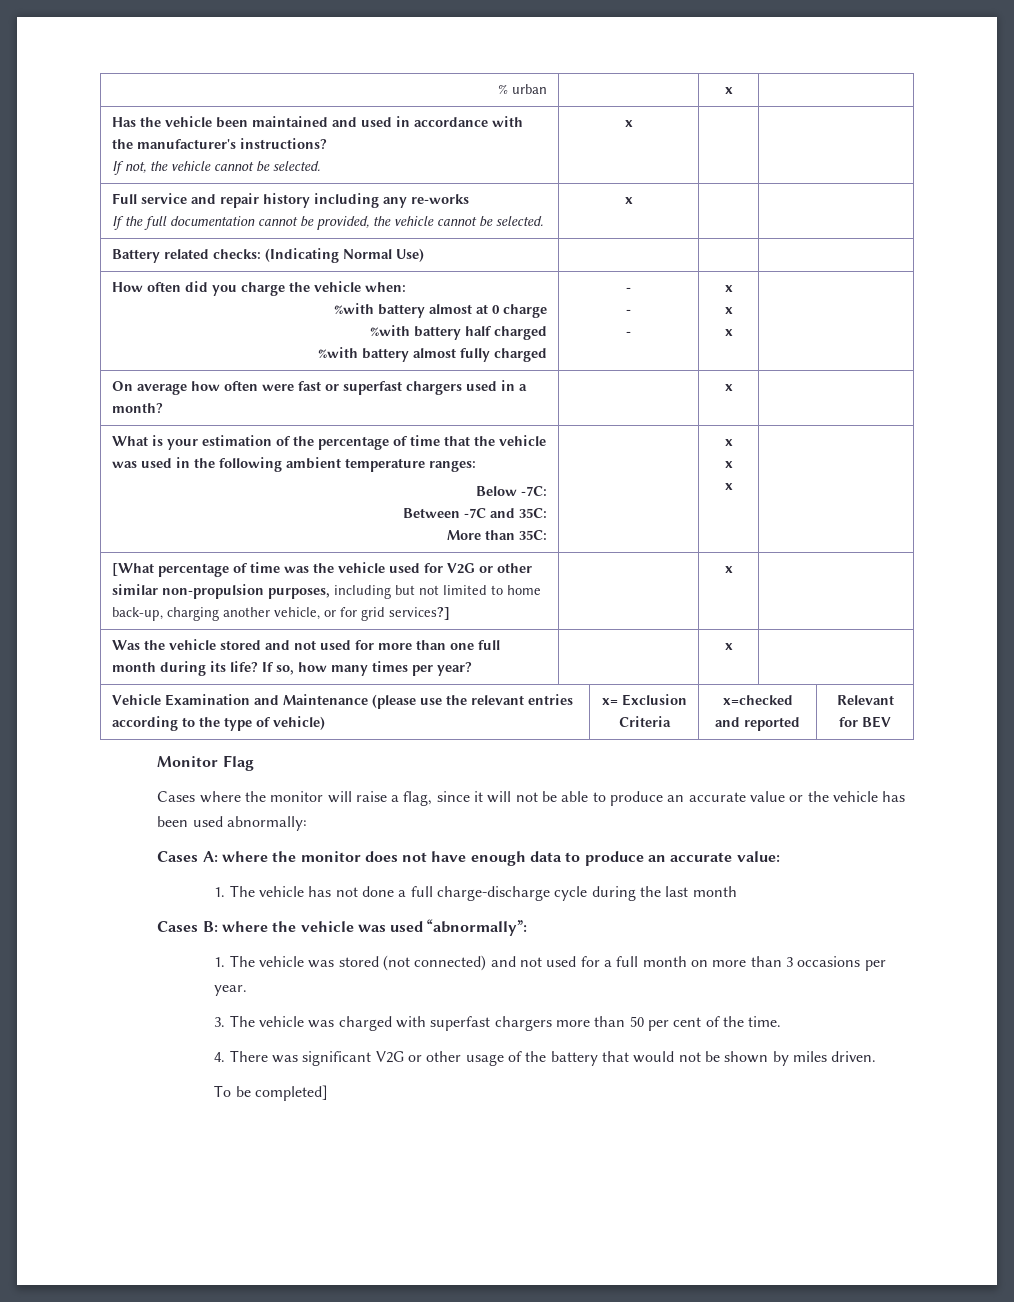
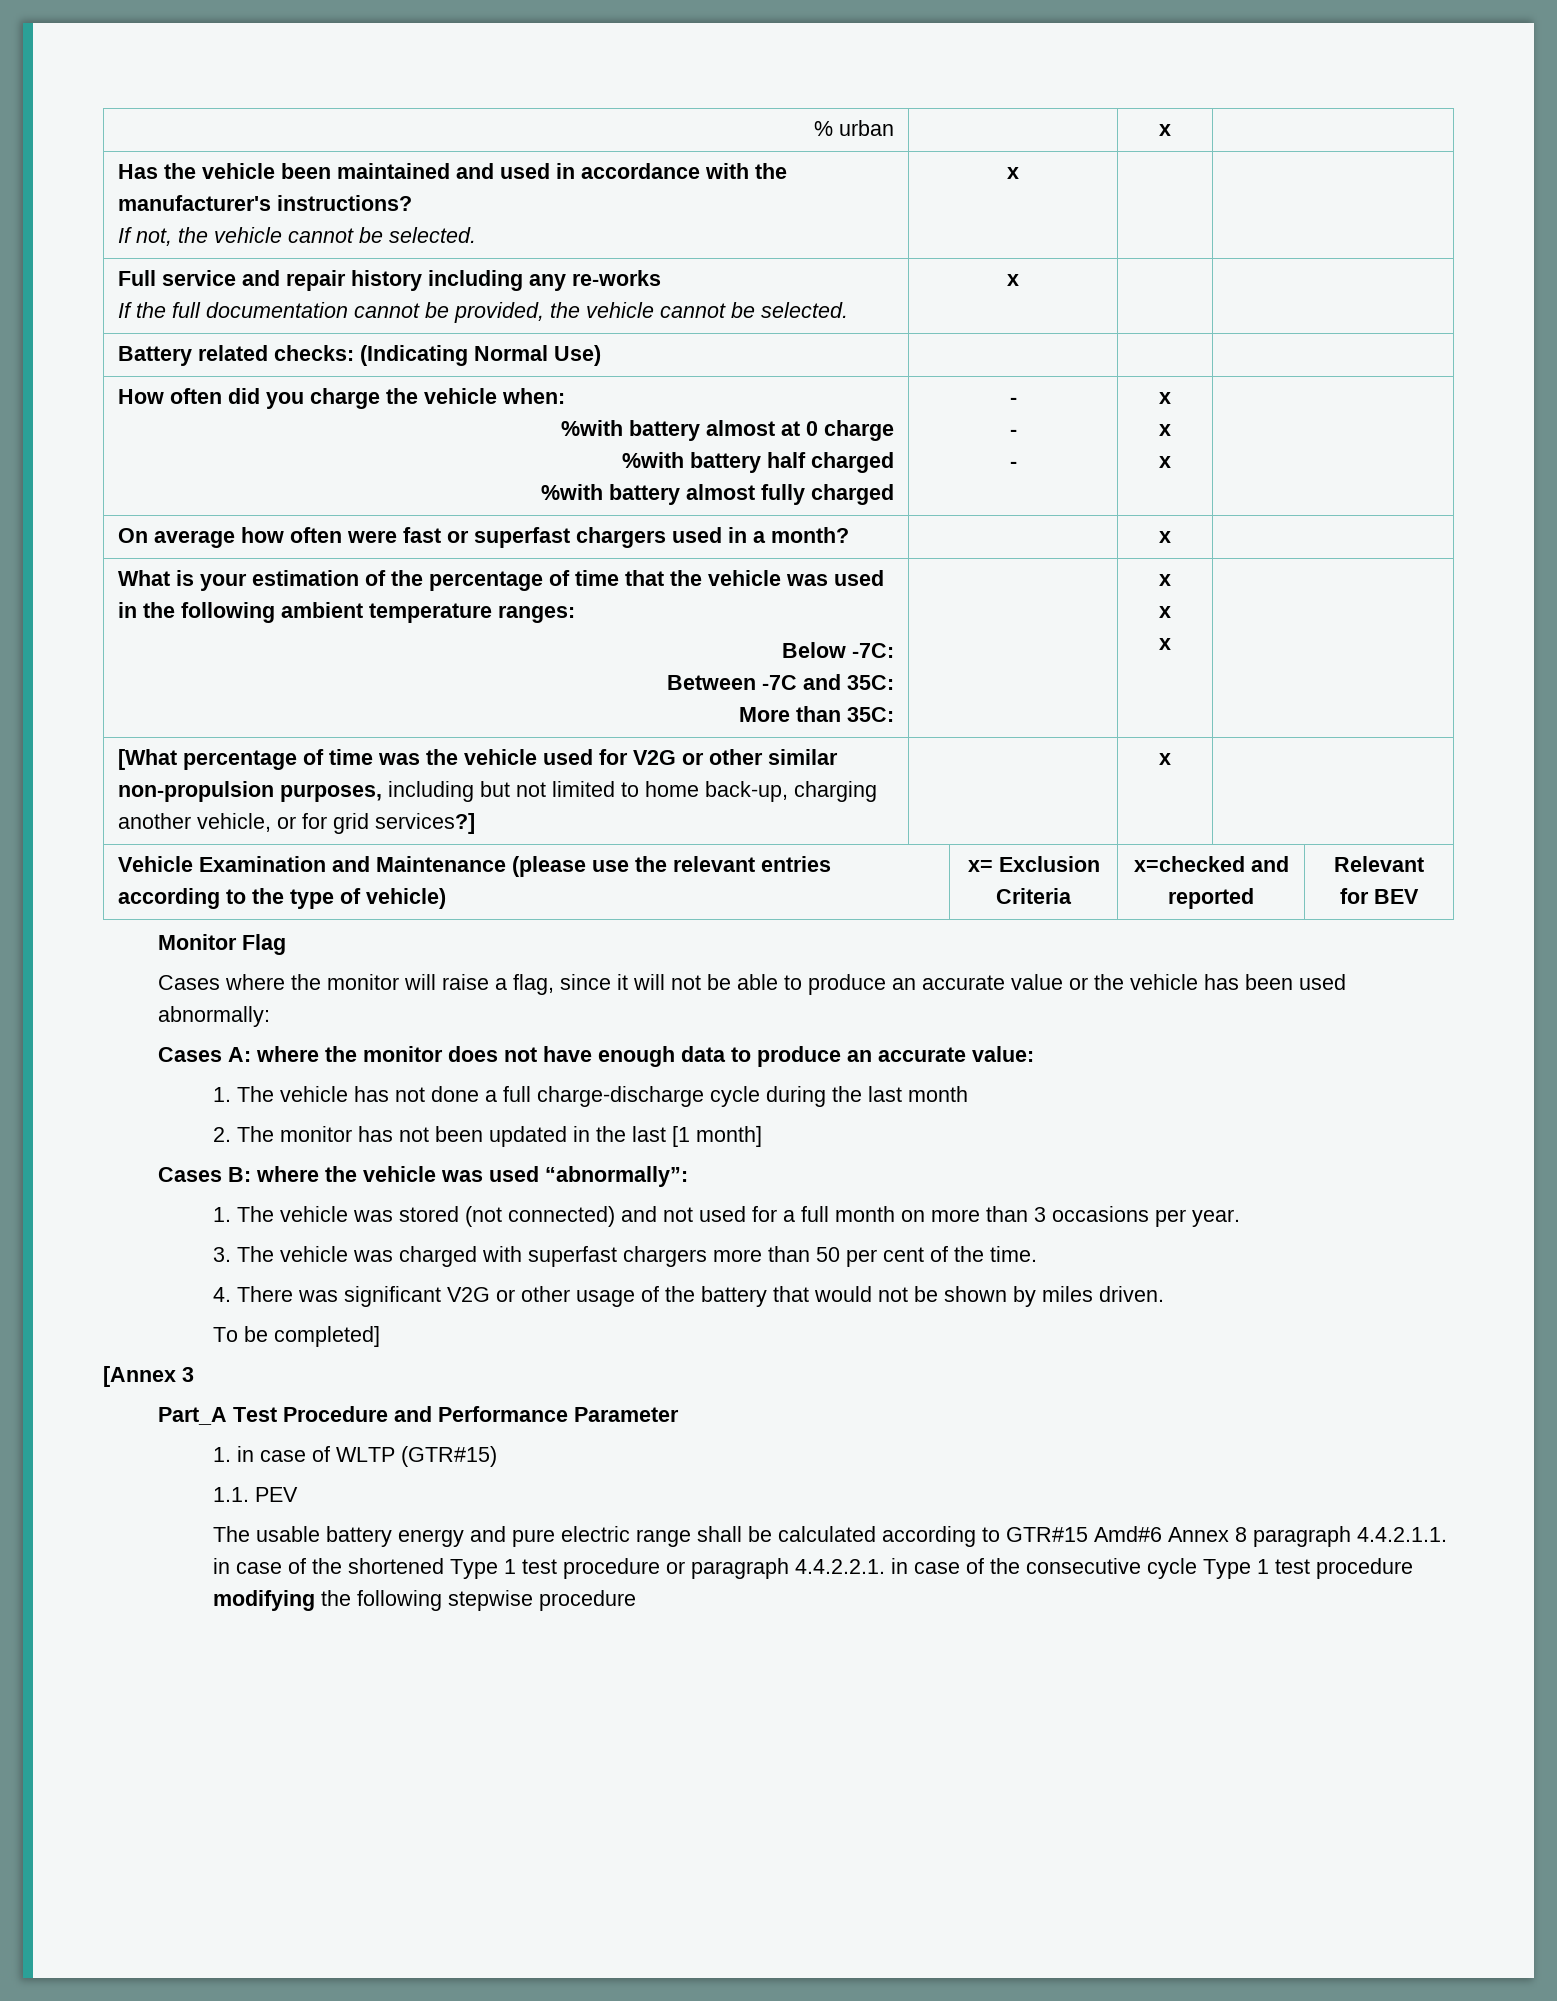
[111,639,500,650] [111,661,472,676] [724,643,733,650] // Was the vehicle stored and not used for more than one full month during its life? If so, how many times per year? | | x | -> (1171, 759) none
(737, 891) none -> [213,1126,763,1147] // 2. The monitor has not been updated in the last [1 month]
(329, 1093) none -> [103,1366,194,1387] [158,1406,680,1425] [213,1446,498,1467] [213,1487,299,1502] [213,1526,1448,1547] [213,1558,1414,1579] [213,1590,637,1611] // [Annex 3 // Part_A Test Procedure and Performance Parameter // 1. in case of WLTP (GTR#15) // 1.1. PEV // The usable battery energy and pure electric range shall be calculated according to GTR#15 Amd#6 Annex 8 paragraph 4.4.2.1.1. in case of the shortened Type 1 test procedure or paragraph 4.4.2.2.1. in case of the consecutive cycle Type 1 test procedure modifying the following stepwise procedure

